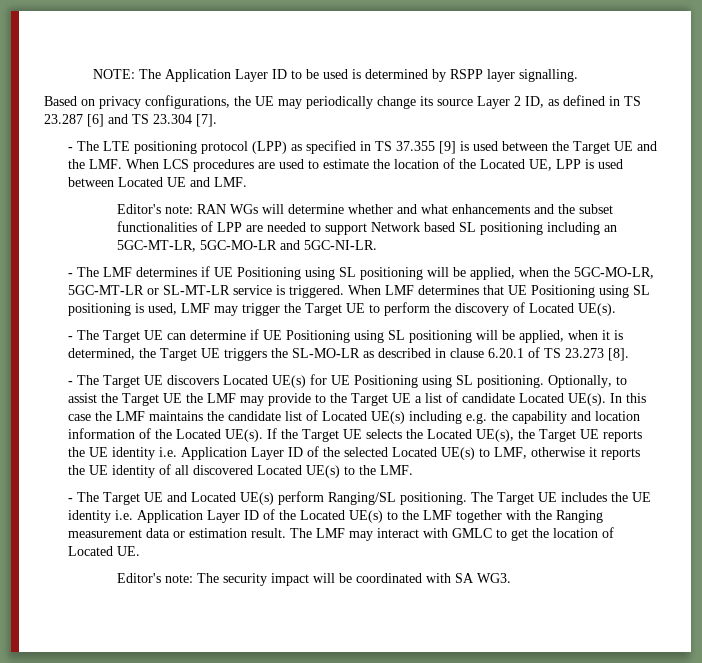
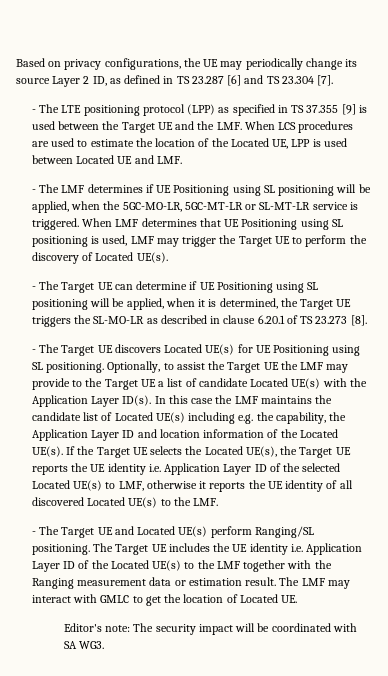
[92,69,578,82] NOTE: The Application Layer ID to be used is determined by RSPP layer signalling. // -> (16, 62) none
[116,204,613,214] [116,221,617,235] [116,240,377,252] // Editor's note: RAN WGs will determine whether and what enhancements and the subset functionalities of LPP are needed to support Network based SL positioning including an 5GC-MT-LR, 5GC-MO-LR and 5GC-NI-LR. -> (182, 160) none
[568,393,607,406] UE(s). -> [291,378,367,389] [31,395,152,407] UE(s) with the Application Layer ID(s).
[512,411,568,424] capability -> [275,412,347,424] [31,429,135,441] capability, the Application Layer ID

